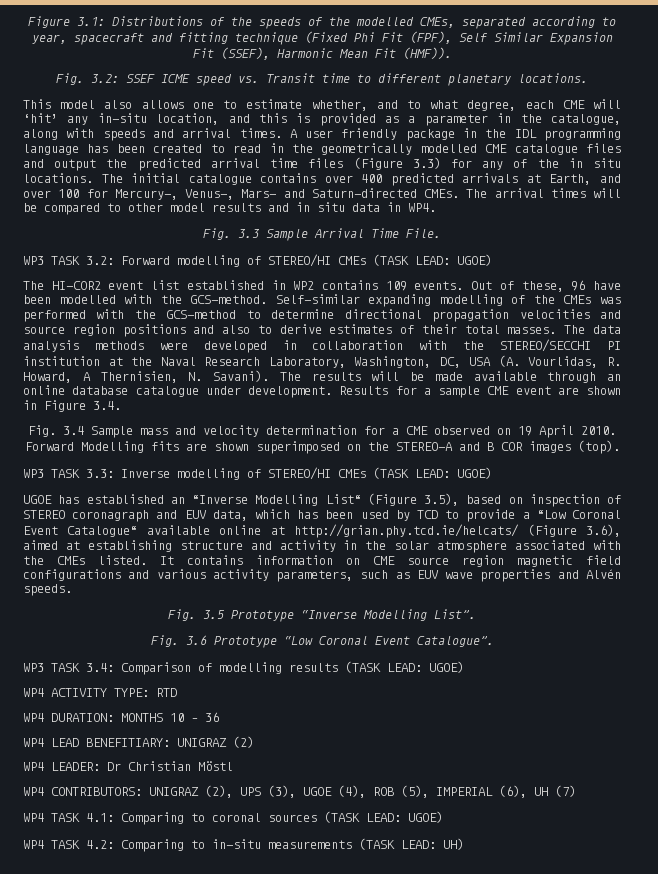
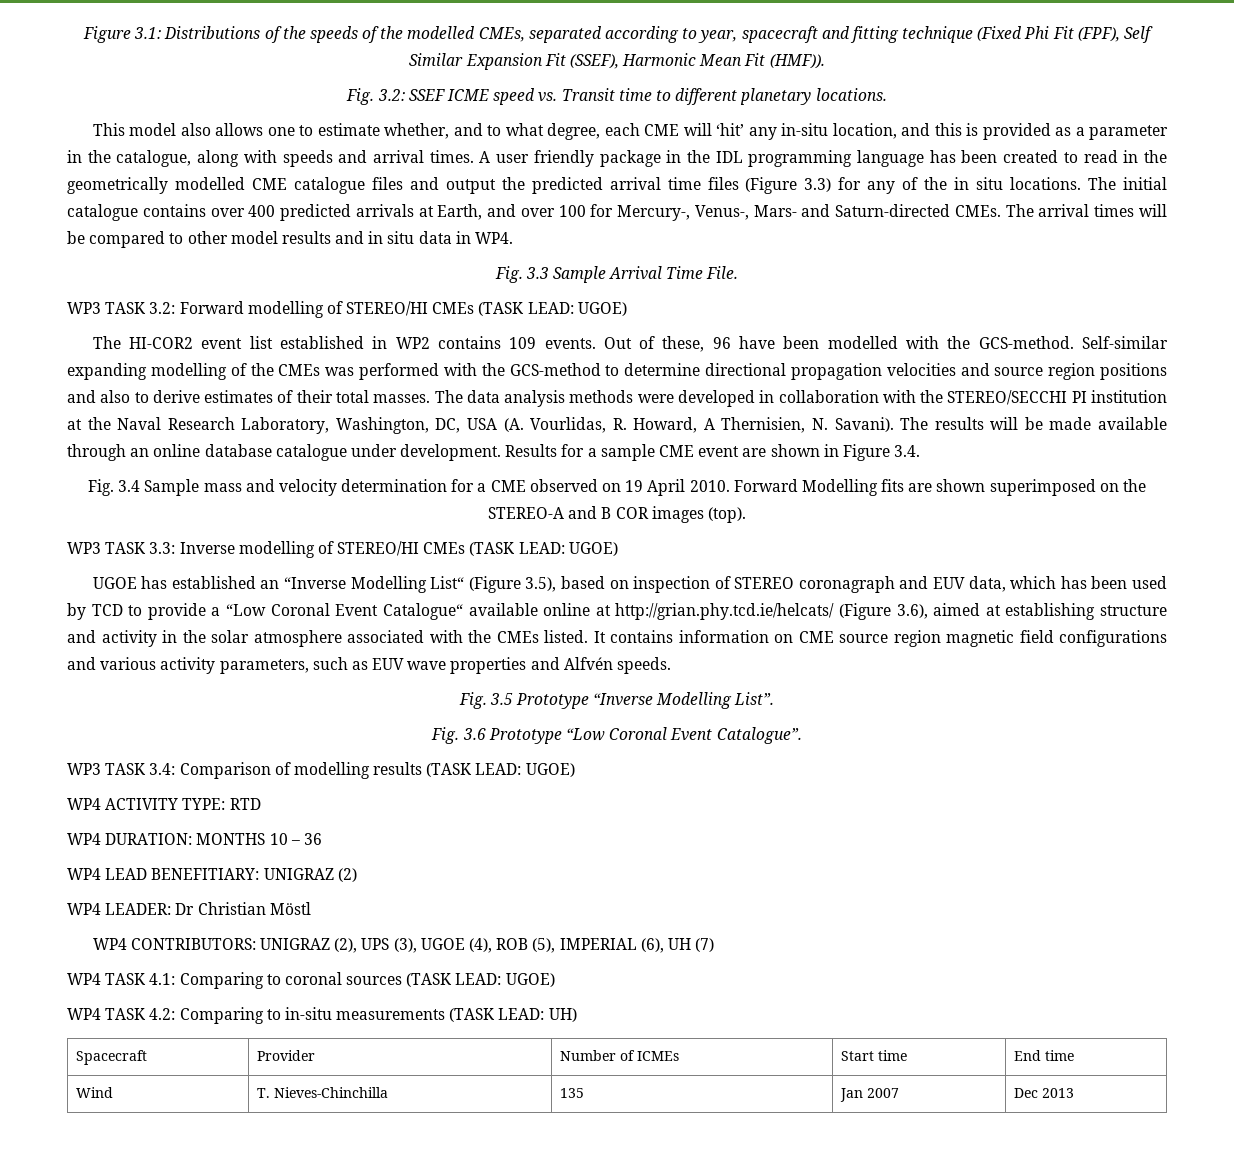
[585,569,621,579] Alvén -> [563,657,613,670] Alfvén
(464, 844) none -> [76,1050,148,1065] [257,1050,316,1061] [560,1050,680,1061] [841,1050,908,1061] [1014,1050,1075,1061] [76,1087,114,1098] [257,1087,389,1098] [560,1088,585,1098] [840,1088,900,1102] [1014,1088,1075,1098] // Spacecraft | Provider | Number of ICMEs | Start time | End time // Wind | T. Nieves-Chinchilla | 135 | Jan 2007 | Dec 2013

